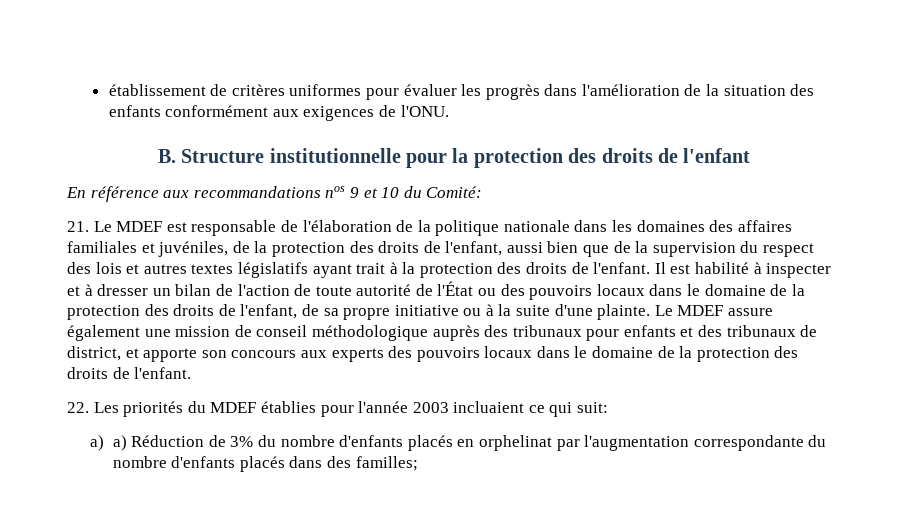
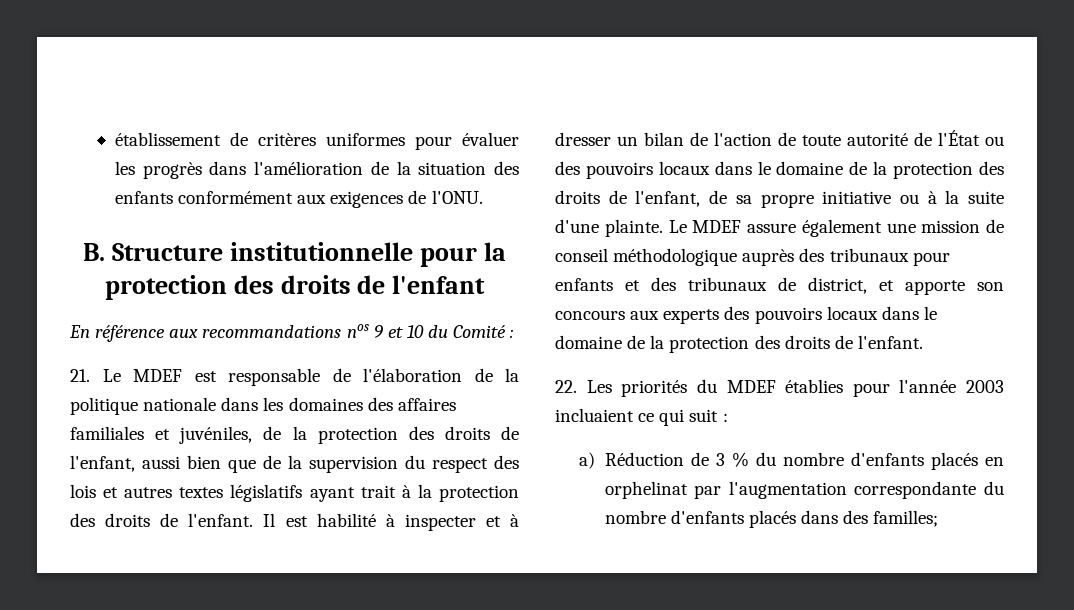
[426,186,483,198] Comité: -> [453,325,514,338] Comité :
[577,402,609,413] [89,435,127,451] suit: // a) a) -> [689,409,728,422] [579,452,596,469] suit : // a)
[230,436,254,447] 3% -> [715,452,749,467] 3 %

